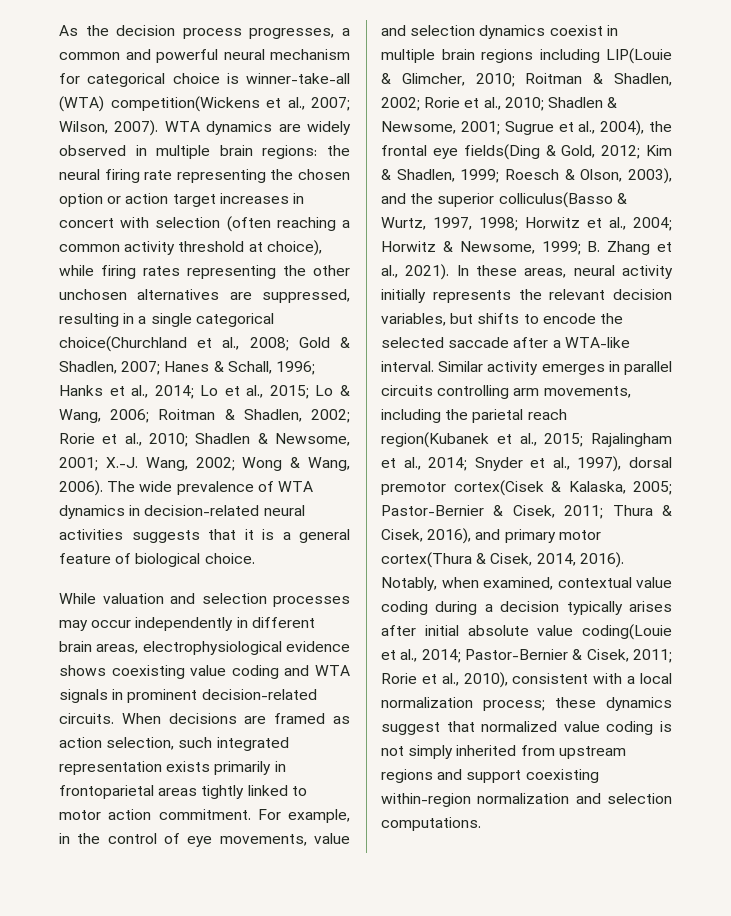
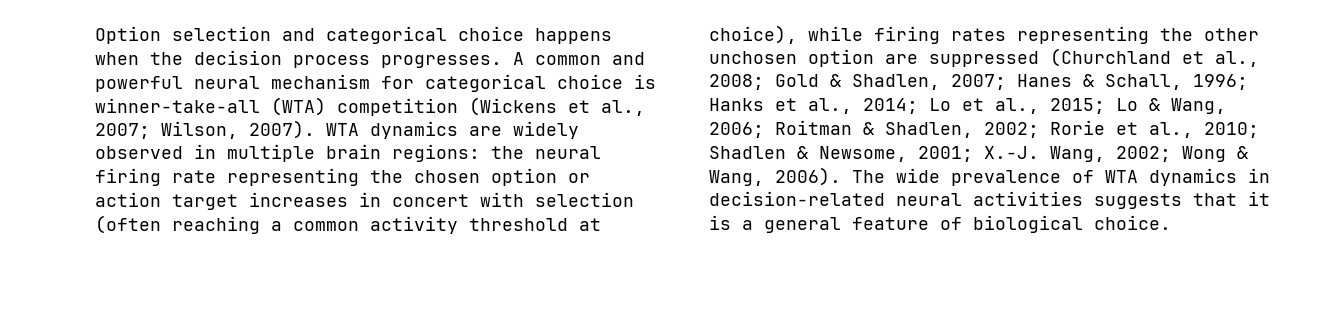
[59,25,78,36] As -> [95,26,612,44] [95,52,139,65] Option selection and categorical choice happens when
[249,28,350,39] progresses, a -> [381,52,524,68] progresses. A
[110,96,260,112] competition(Wickens -> [337,97,557,116] competition (Wickens
[137,289,350,303] [59,313,274,327] [59,336,187,352] alternatives are suppressed, resulting in a single categorical choice(Churchland -> [808,48,1171,67] option are suppressed (Churchland
[59,593,350,607] [59,617,315,631] [59,641,350,655] [59,665,350,679] [59,689,317,703] [59,713,351,724] [59,737,289,751] [59,761,286,775] [59,785,307,799] [59,809,350,823] [59,833,350,847] [381,25,618,39] [381,48,672,64] [381,73,672,87] [381,97,618,111] [381,120,672,136] [381,144,672,160] [381,168,672,184] [381,192,627,208] [381,217,672,231] [381,241,672,255] [381,264,673,280] [381,289,672,303] [381,313,623,326] [381,337,630,348] [381,361,672,375] [381,385,631,399] [381,409,567,423] [381,432,672,448] [381,456,672,472] [381,480,672,496] [381,505,672,519] [381,528,601,544] [381,552,624,568] [381,577,672,591] [381,601,672,615] [381,624,672,640] [381,649,672,663] [381,672,672,688] [381,697,672,711] [381,721,672,735] [381,745,626,759] [381,769,599,783] [381,793,672,807] [381,817,481,831] // While valuation and selection processes may occur independently in different brain areas, electrophysiological evidence shows coexisting value coding and WTA signals in prominent decision-related circuits. When decisions are framed as action selection, such integrated representation exists primarily in frontoparietal areas tightly linked to motor action commitment. For example, in the control of eye movements, value and selection dynamics coexist in multiple brain regions including LIP(Louie & Glimcher, 2010; Roitman & Shadlen, 2002; Rorie et al., 2010; Shadlen & Newsome, 2001; Sugrue et al., 2004), the frontal eye fields(Ding & Gold, 2012; Kim & Shadlen, 1999; Roesch & Olson, 2003), and the superior colliculus(Basso & Wurtz, 1997, 1998; Horwitz et al., 2004; Horwitz & Newsome, 1999; B. Zhang et al., 2021). In these areas, neural activity initially represents the relevant decision variables, but shifts to encode the selected saccade after a WTA-like interval. Similar activity emerges in parallel circuits controlling arm movements, including the parietal reach region(Kubanek et al., 2015; Rajalingham et al., 2014; Snyder et al., 1997), dorsal premotor cortex(Cisek & Kalaska, 2005; Pastor-Bernier & Cisek, 2011; Thura & Cisek, 2016), and primary motor cortex(Thura & Cisek, 2014, 2016). Notably, when examined, contextual value coding during a decision typically arises after initial absolute value coding(Louie et al., 2014; Pastor-Bernier & Cisek, 2011; Rorie et al., 2010), consistent with a local normalization process; these dynamics suggest that normalized value coding is not simply inherited from upstream regions and support coexisting within-region normalization and selection computations. -> (1171, 222) none

